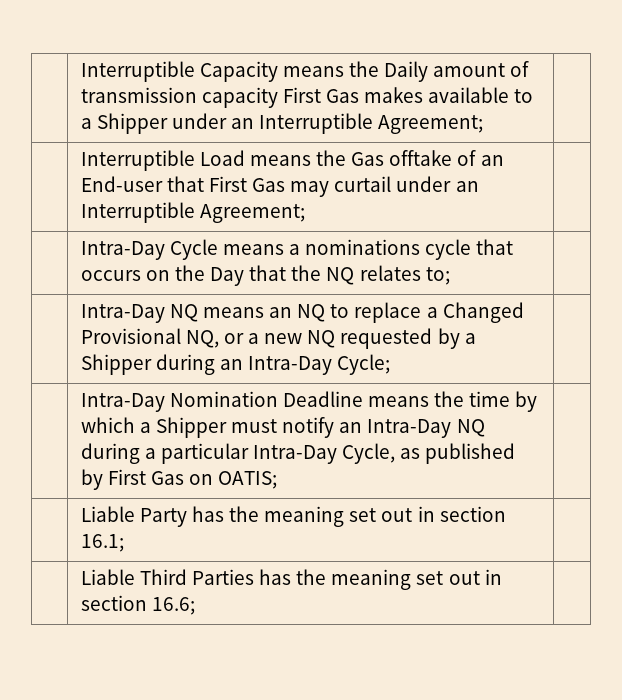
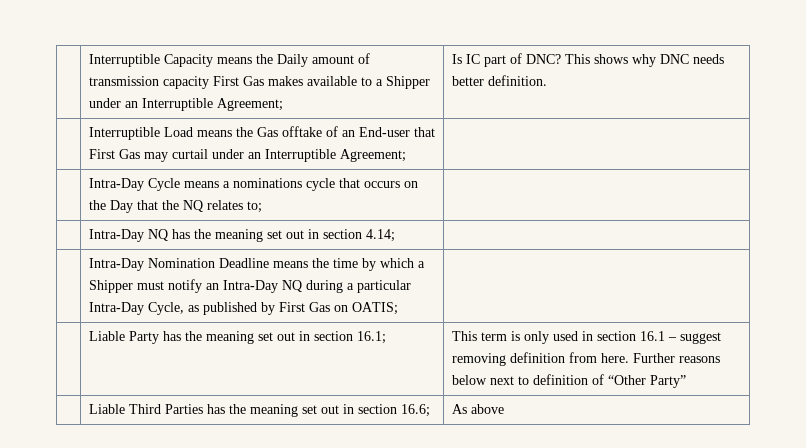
(484, 124) none -> [451,53,724,67] [451,75,547,86] Is IC part of DNC? This shows why DNC needs better definition.
[202,302,524,323] [80,328,476,349] [80,354,391,375] means an NQ to replace a Changed Provisional NQ, or a new NQ requested by a Shipper during an Intra-Day Cycle; -> [171,229,395,242] has the meaning set out in section 4.14;
(124, 543) none -> [451,331,721,344] [451,352,720,366] [451,374,686,388] This term is only used in section 16.1 – suggest removing definition from here. Further reasons below next to definition of “Other Party”
(195, 606) none -> [451,404,504,414] As above

